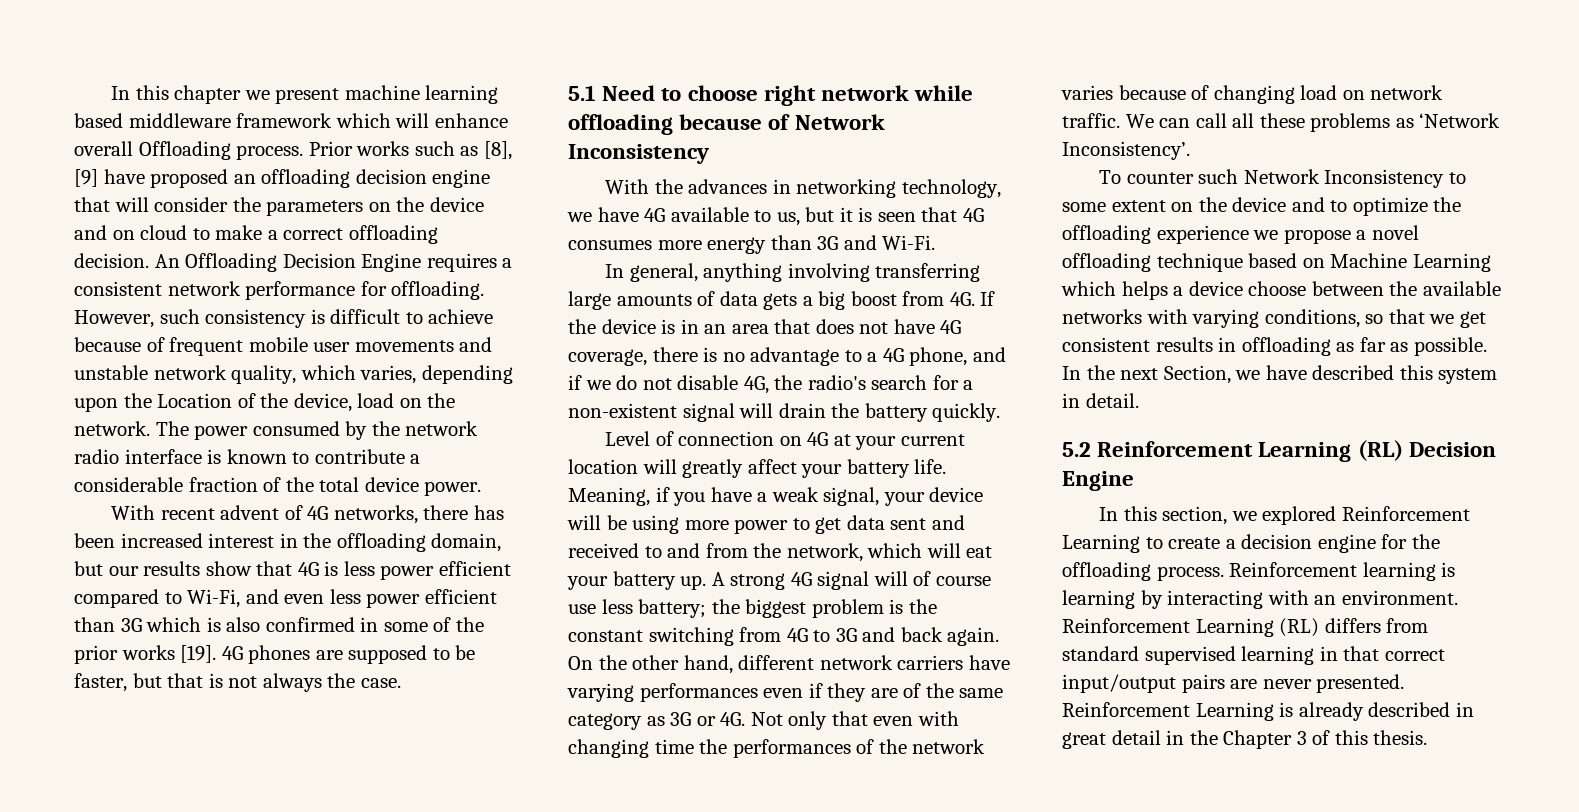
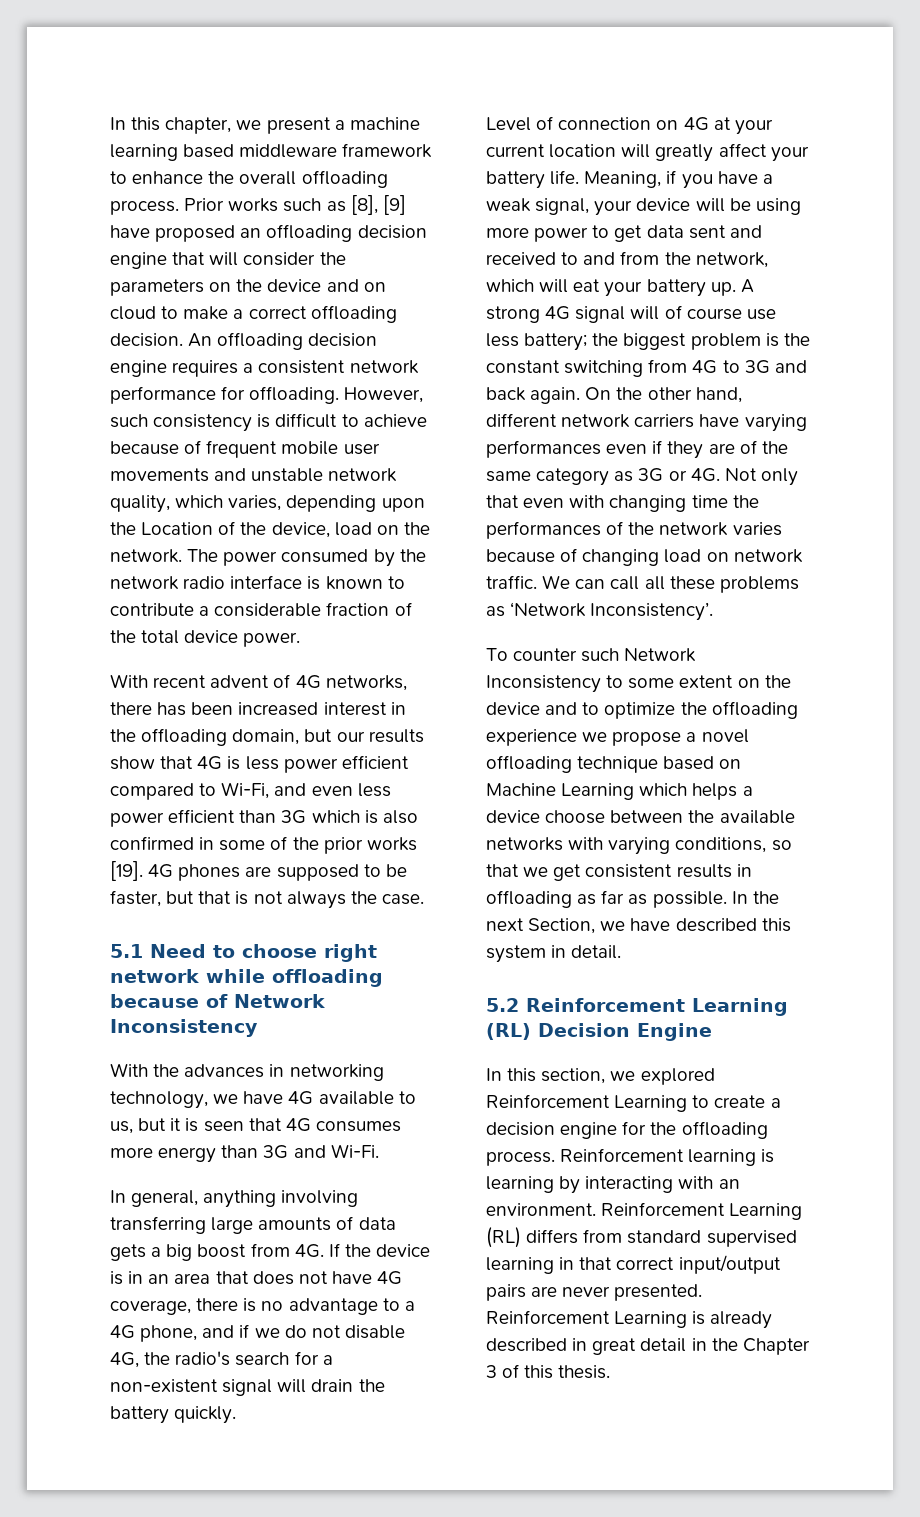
[111,85,242,104] In this chapter -> [110,117,232,134] In this chapter,
(340, 96) none -> [334,120,345,130] a
[335,113,508,128] [74,141,231,160] which will enhance overall Offloading -> [110,170,388,188] to enhance the overall offloading
[185,253,422,272] Offloading Decision Engine -> [217,332,378,350] [110,360,167,377] offloading decision engine

